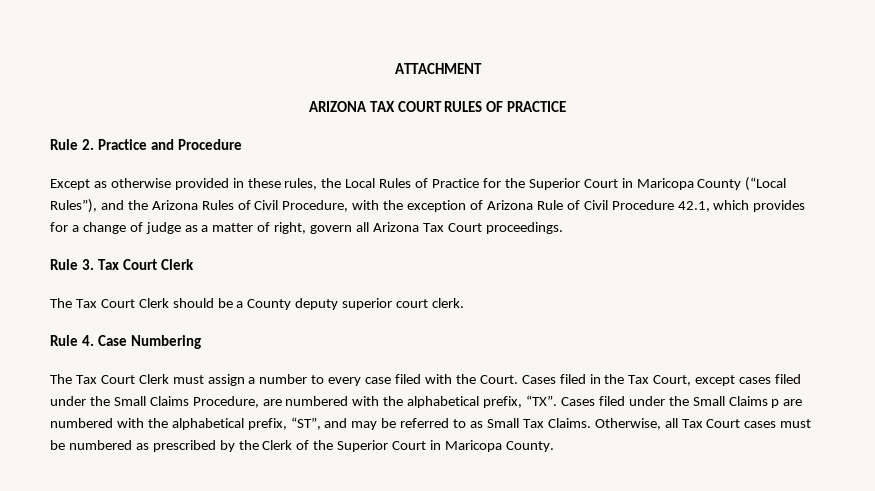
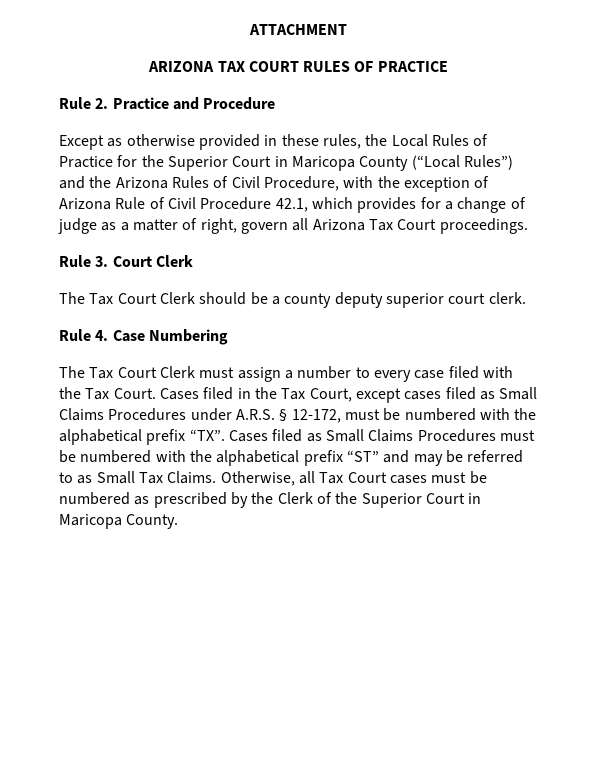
[50,199,97,213] Rules”), -> [463,155,513,170] Rules”)
[97,259,119,270] Tax -> (109, 261) none
[247,299,292,310] County -> [284,293,332,308] county
(476, 379) none -> [85,388,110,400] Tax
[50,396,523,408] under the Small Claims Procedure, are numbered with the alphabetical prefix, -> [479,387,538,400] [59,408,537,423] [59,429,186,445] as Small Claims Procedures under A.R.S. § 12-172, must be numbered with the alphabetical prefix
[628,396,803,408] [50,417,321,430] under the Small Claims p are numbered with the alphabetical prefix, “ST”, -> [306,429,535,442] [59,450,379,466] as Small Claims Procedures must be numbered with the alphabetical prefix “ST”

